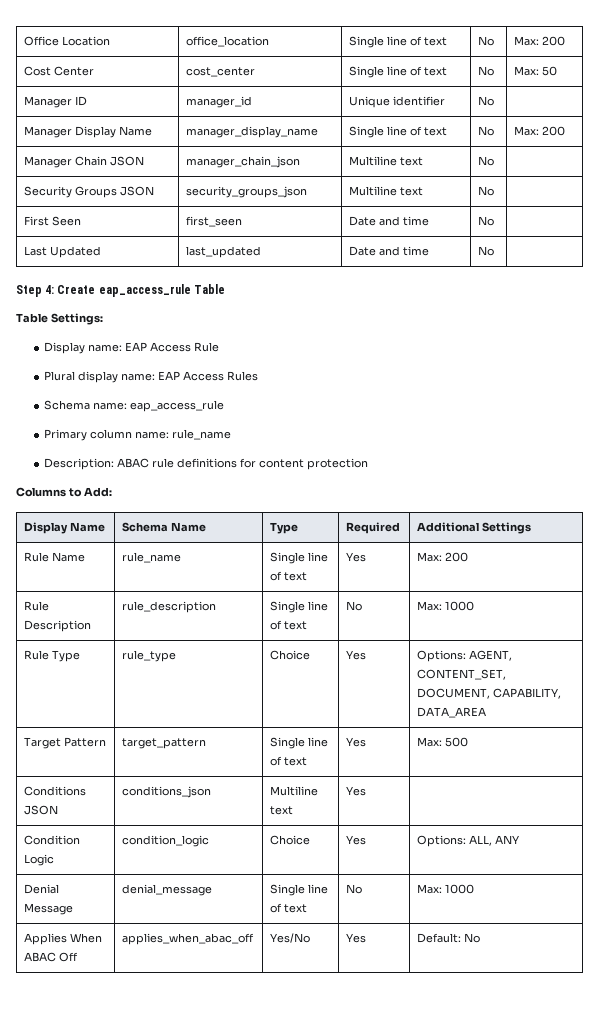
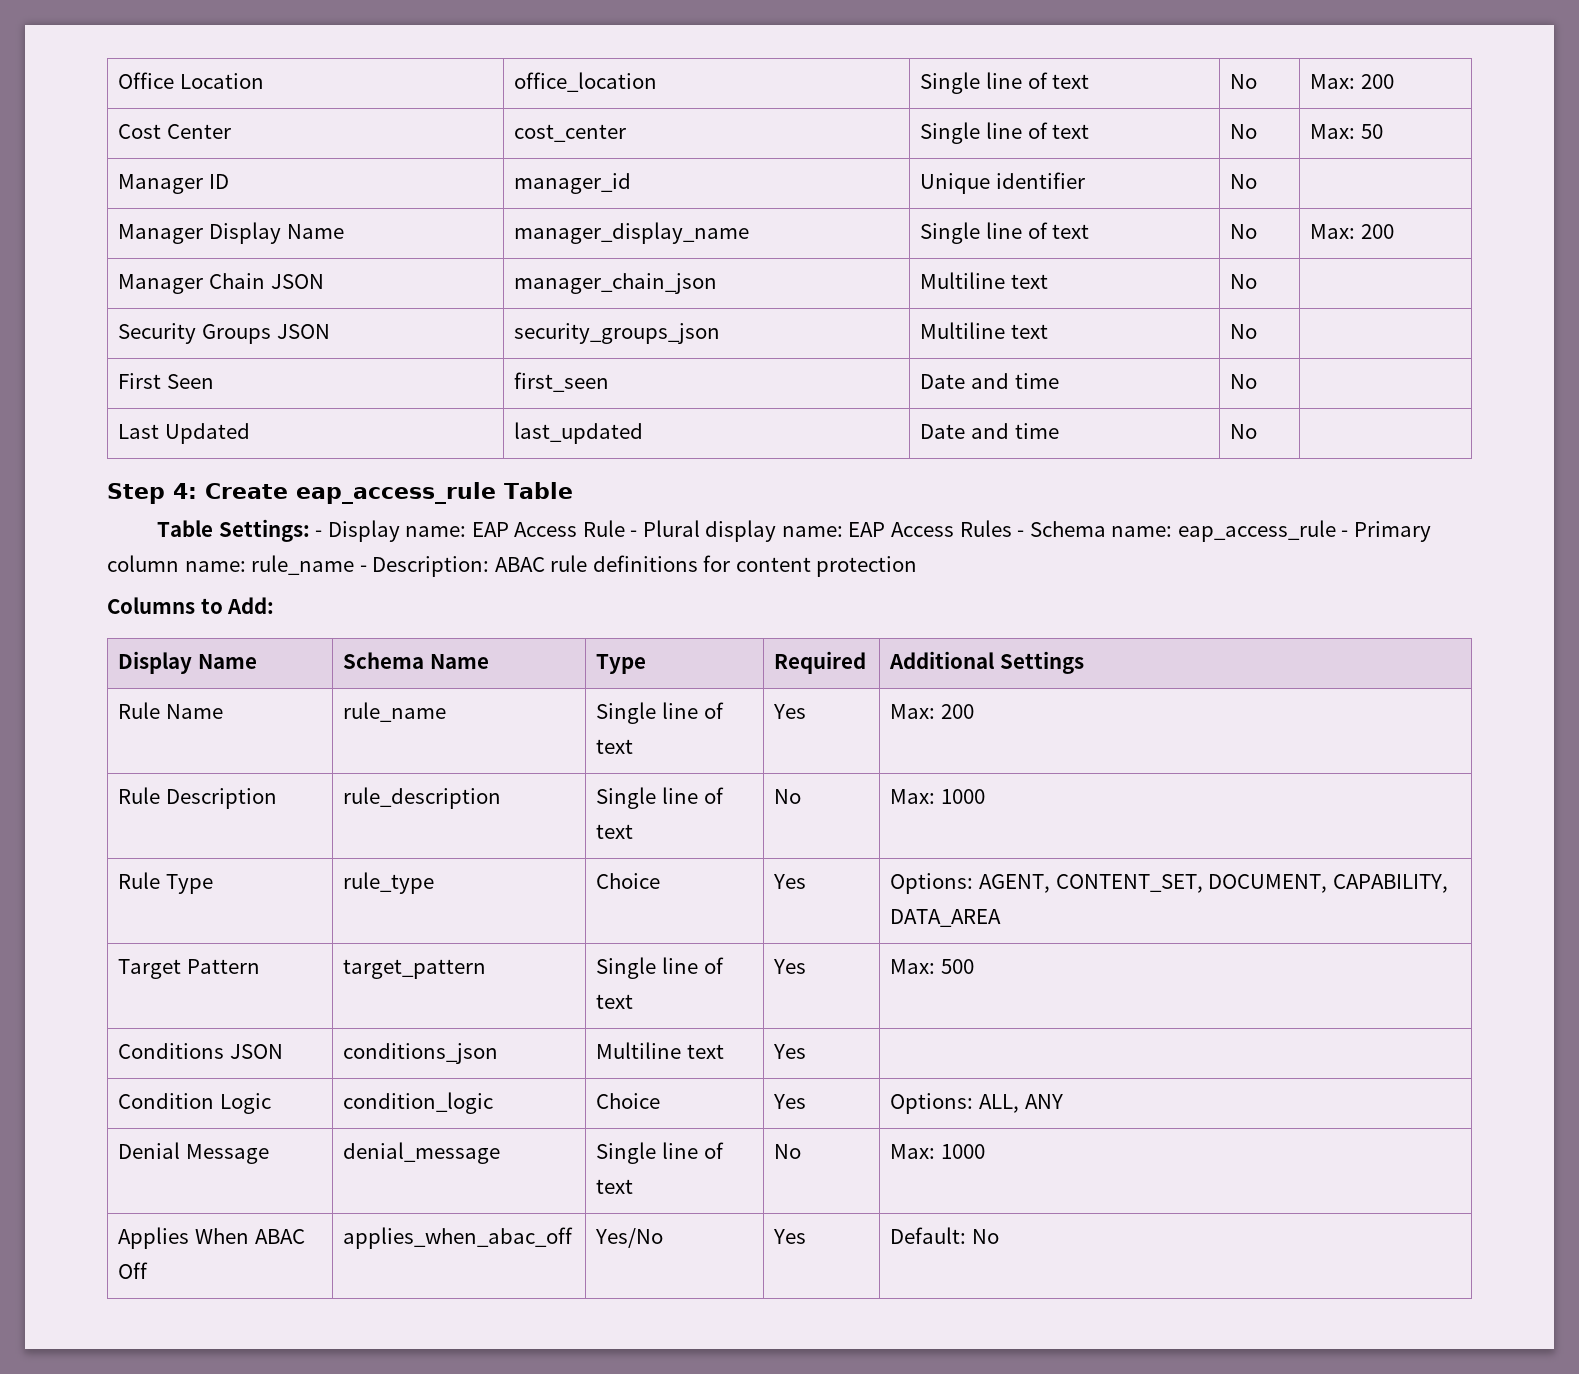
(103, 319) // -> [315,530,323,537] -
(220, 347) // -> [630,530,638,537] -
(259, 376) // -> [1017,530,1025,537] -
(225, 406) // -> [1341,530,1349,537] -
(232, 434) // -> [359,565,367,572] -

